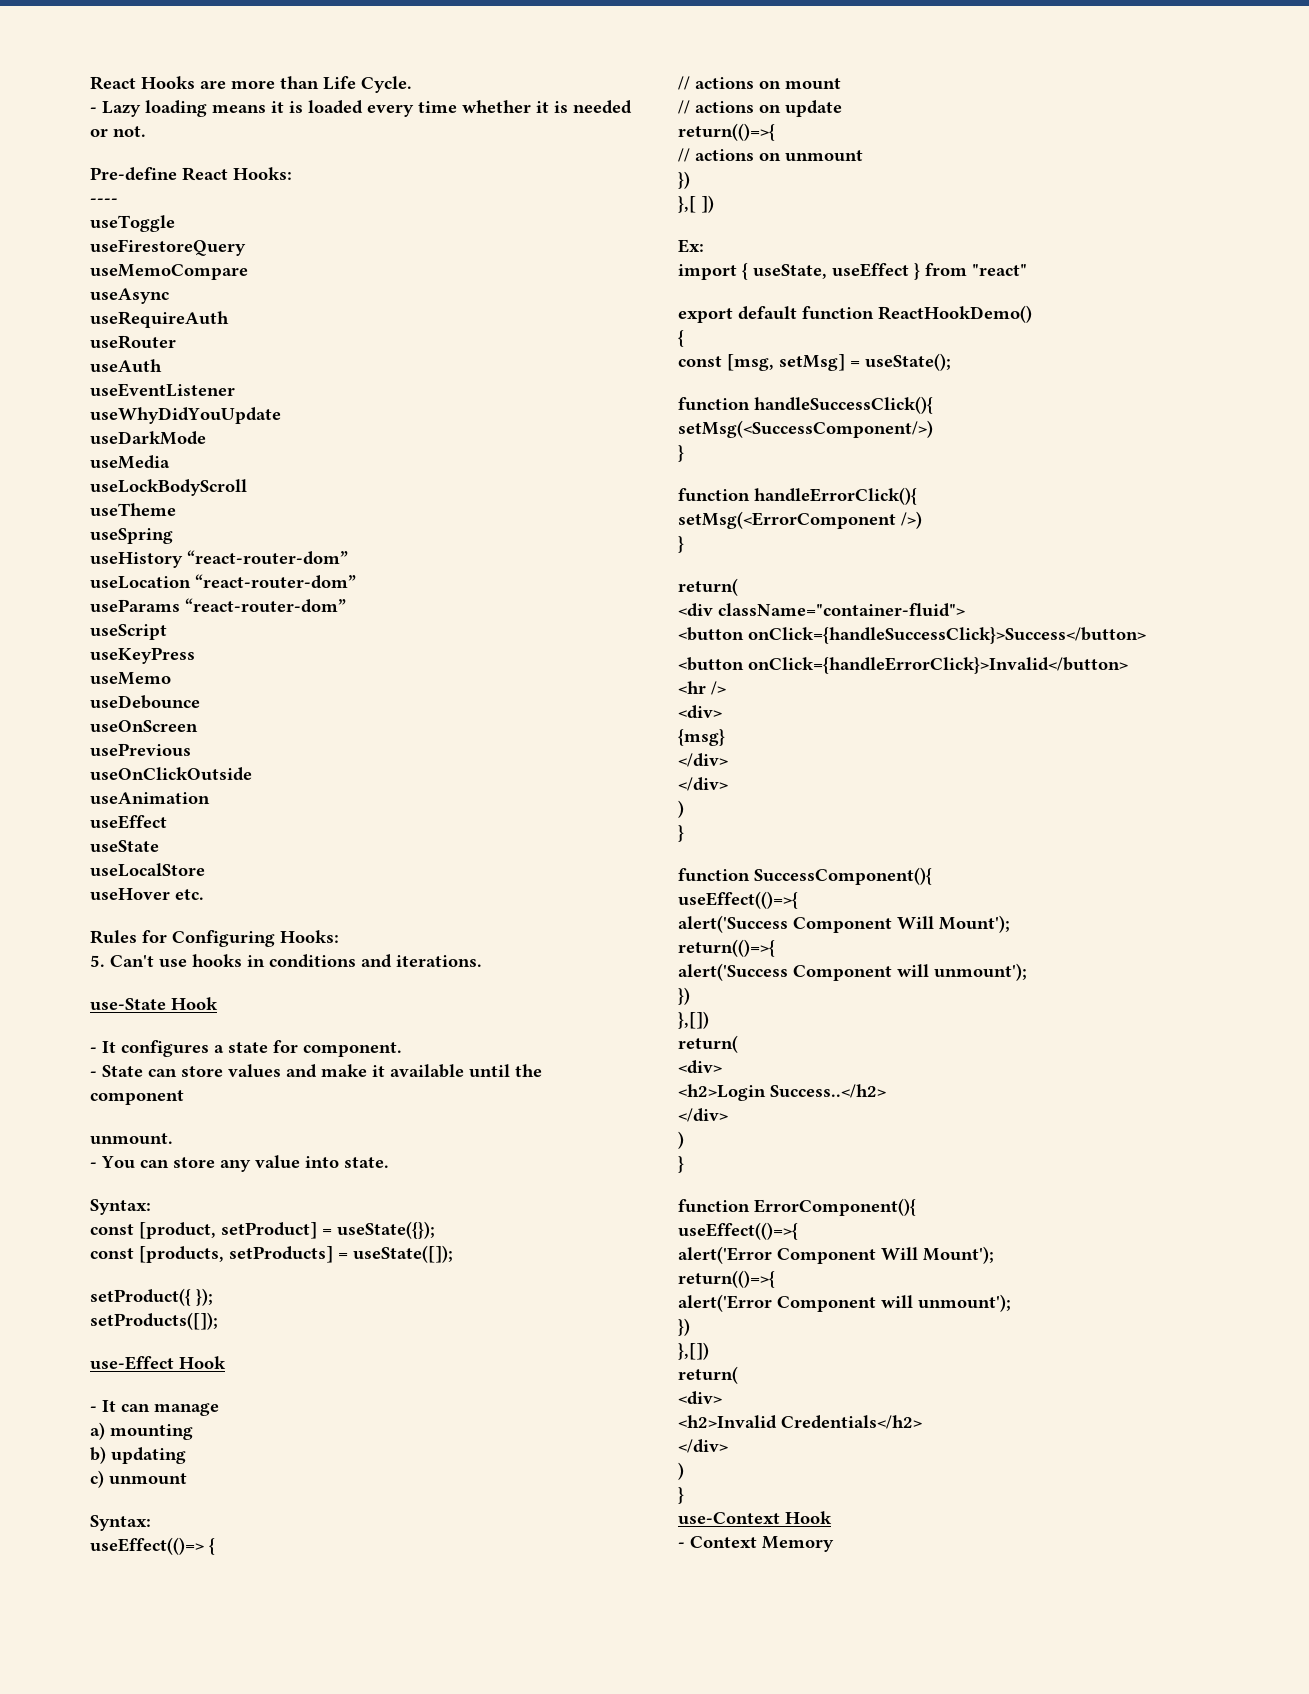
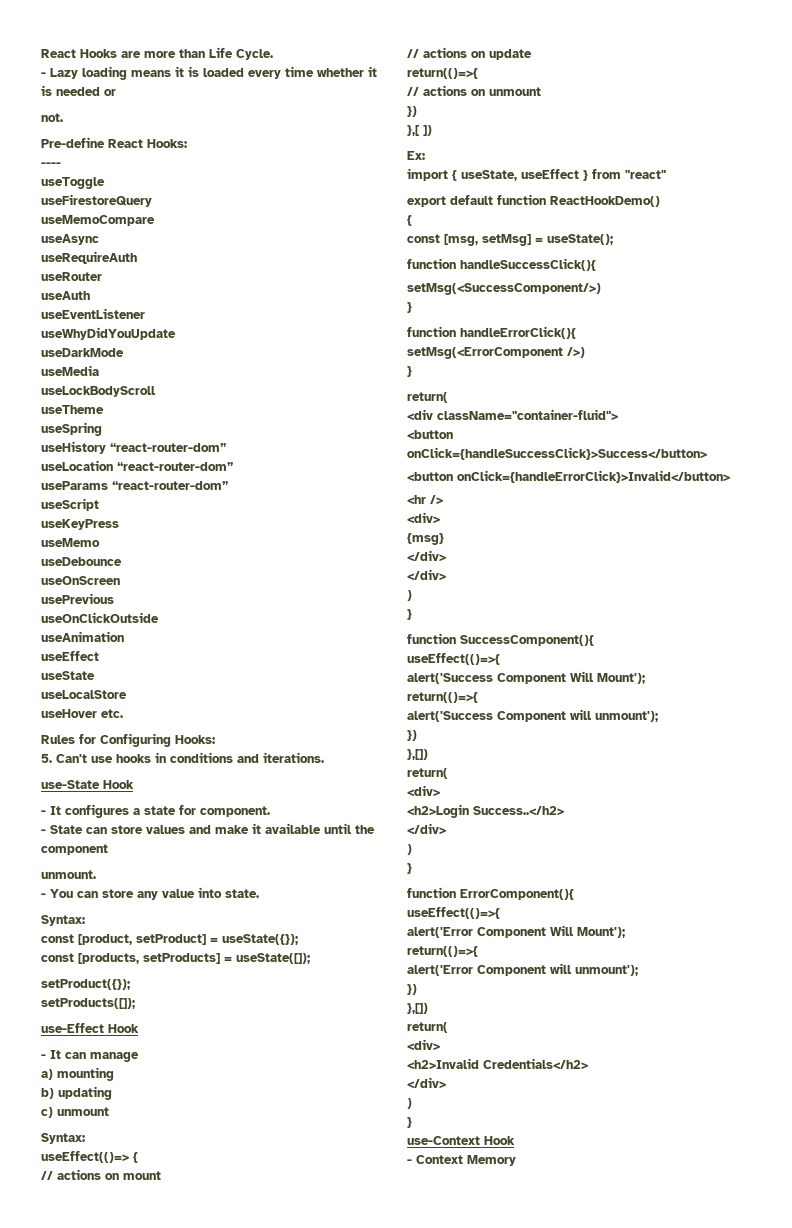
(108, 133) none -> (116, 92) //
[90,1288,213,1306] setProduct({ }); -> [41,979,130,990] setProduct({});

